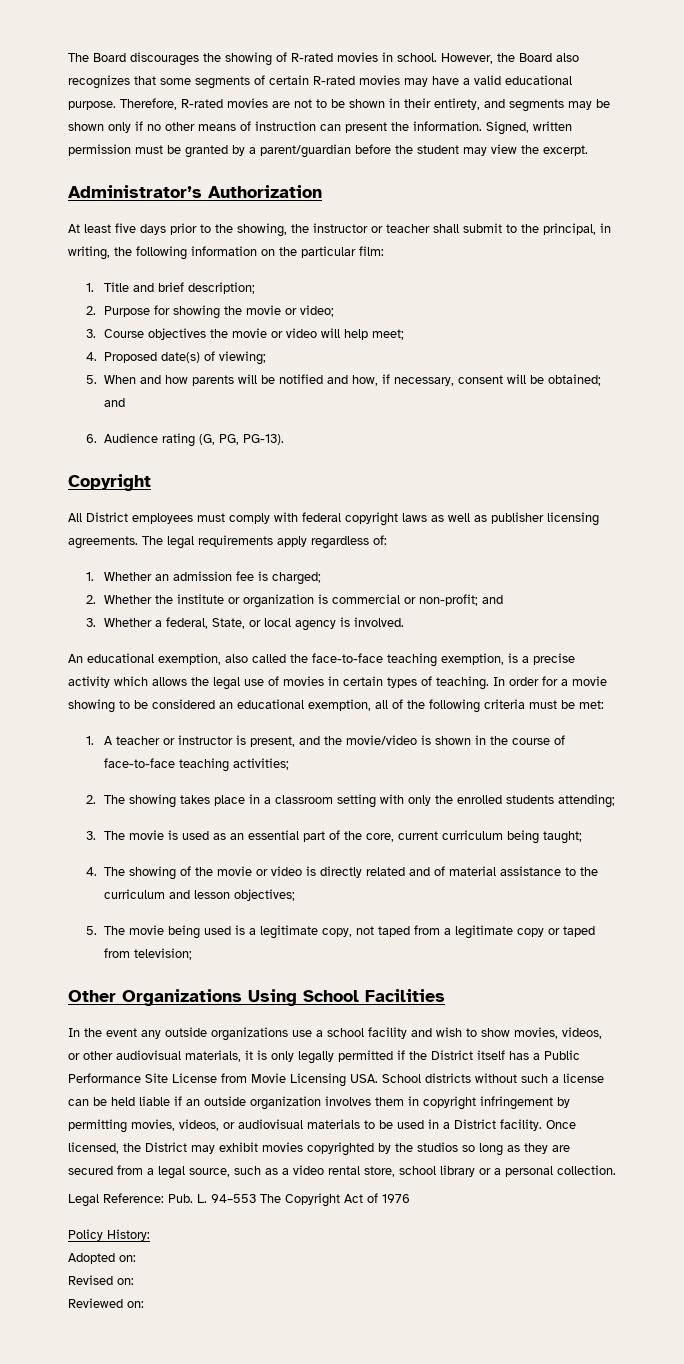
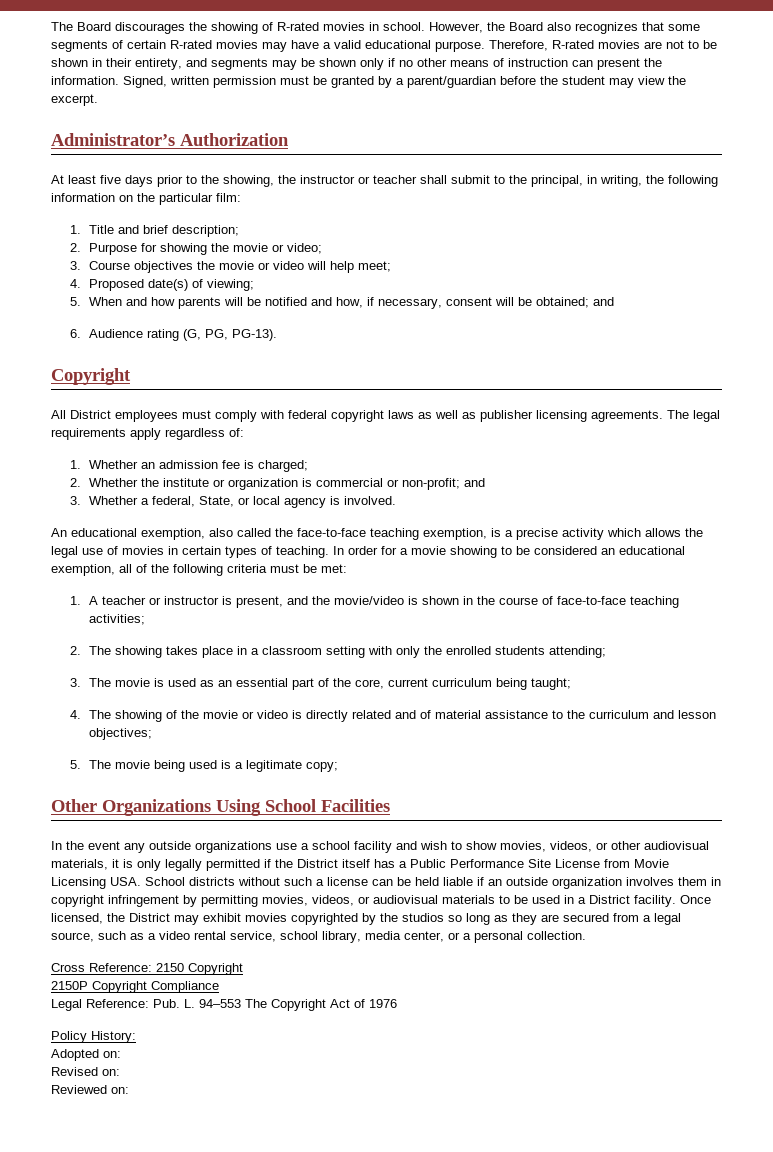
[322,925,596,939] [104,948,193,960] copy, not taped from a legitimate copy or taped from television; -> [306,762,339,772] copy;
[364,1165,475,1177] store, school library -> [230,931,444,943] service, school library, media center,
(616, 1170) none -> [51,963,243,975] [51,981,219,993] // Cross Reference: 2150 Copyright // 2150P Copyright Compliance

